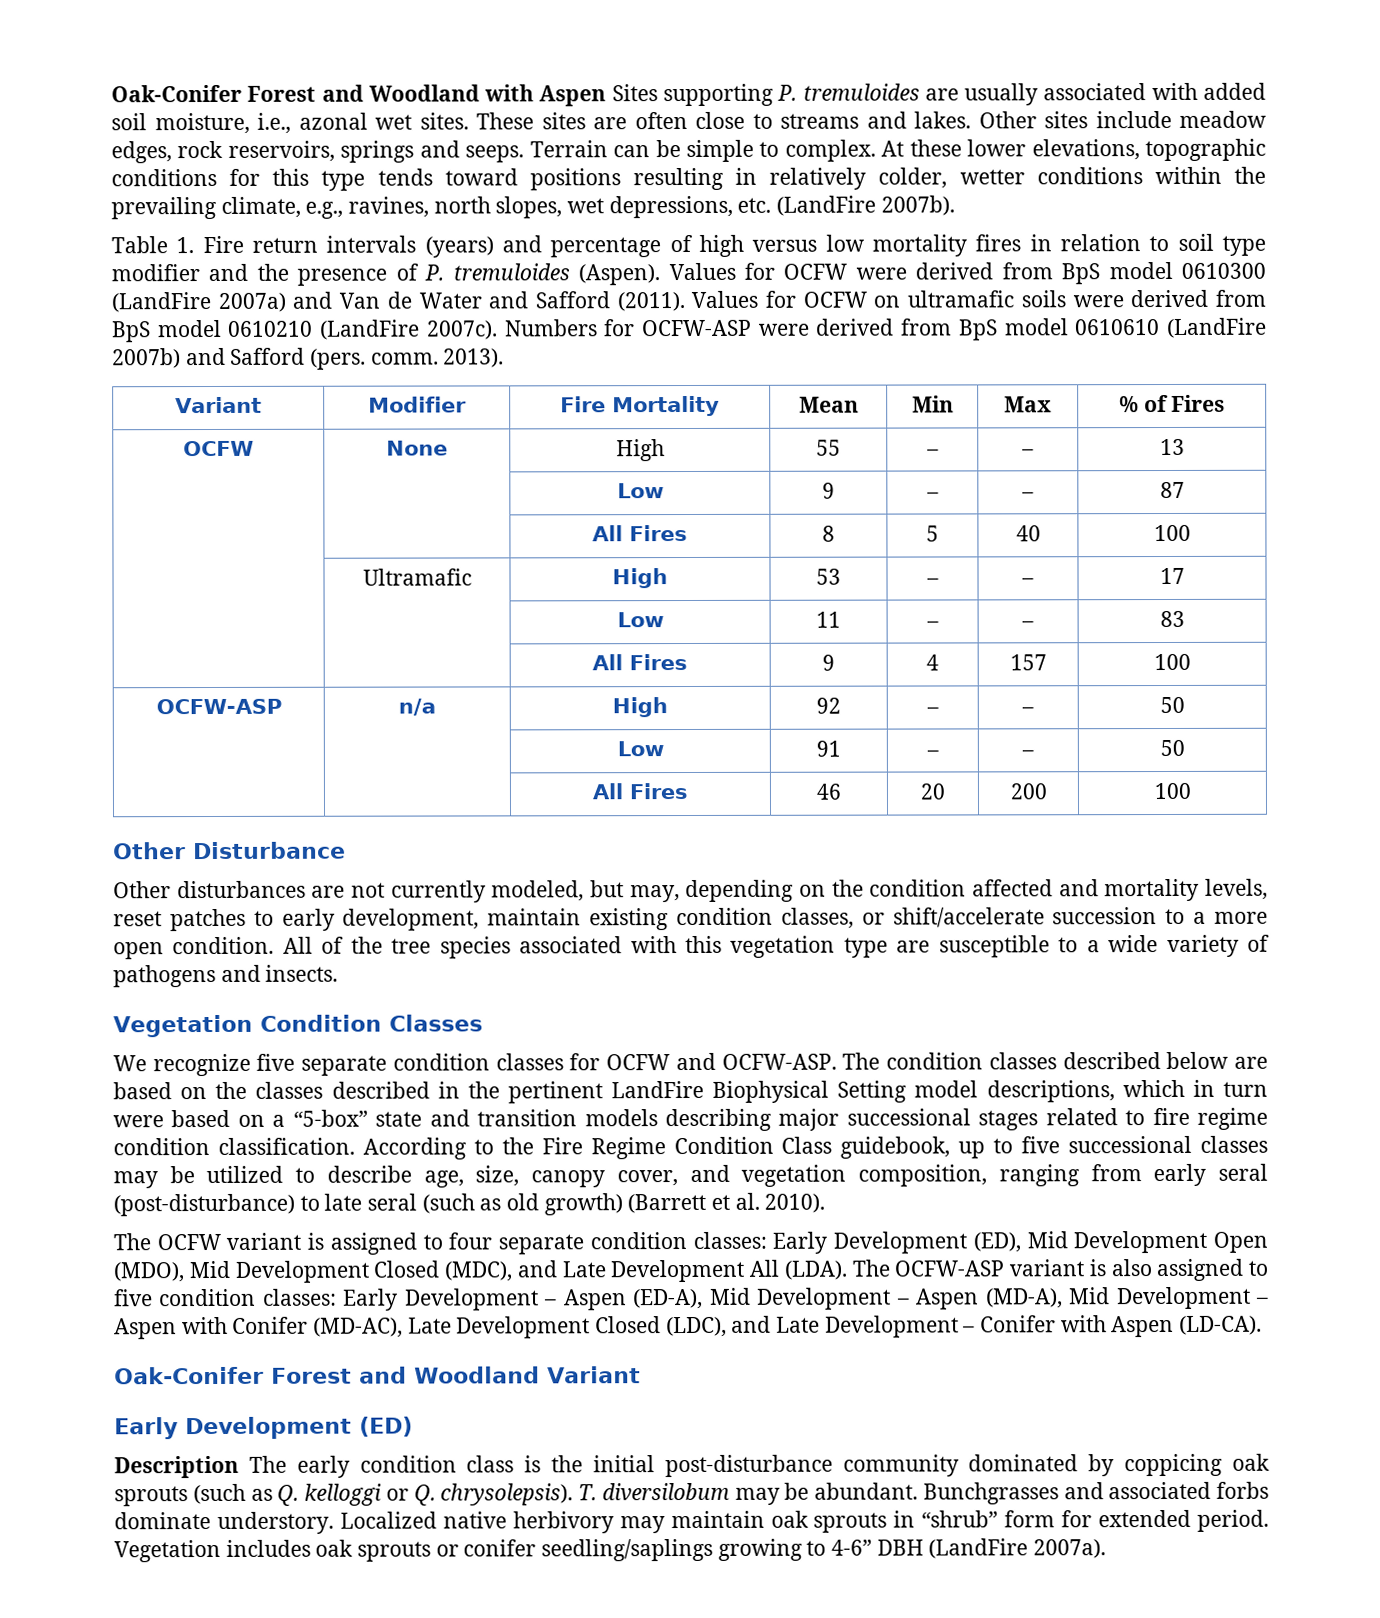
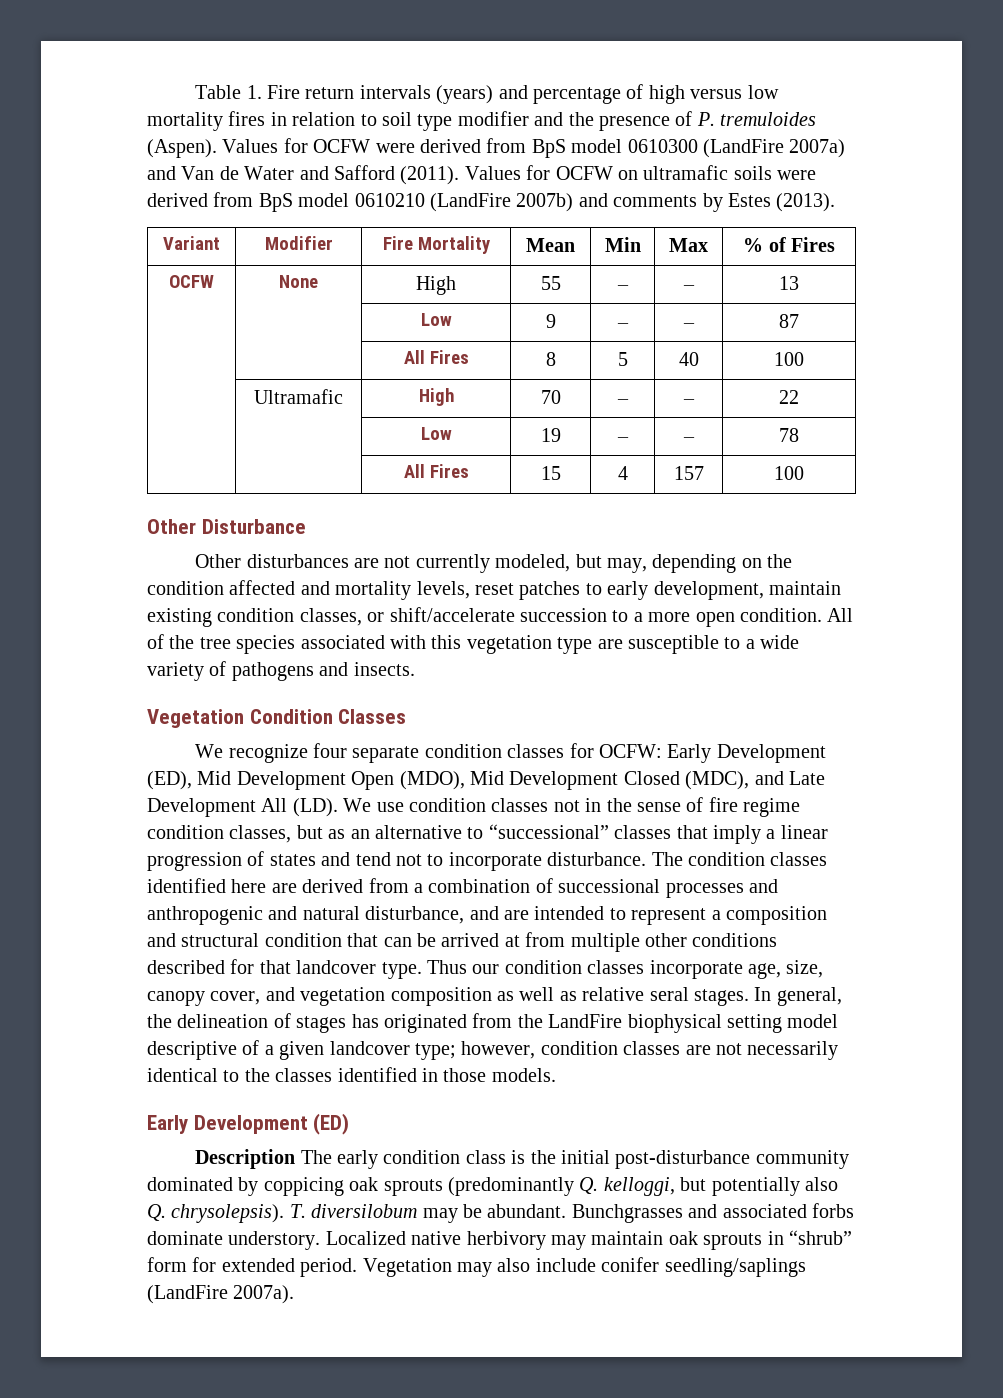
[111,82,1266,107] [111,110,1267,135] [111,138,1266,164] [111,166,1266,191] [111,195,955,220] Oak-Conifer Forest and Woodland with Aspen Sites supporting P. tremuloides are usually associated with added soil moisture, i.e., azonal wet sites. These sites are often close to streams and lakes. Other sites include meadow edges, rock reservoirs, springs and seeps. Terrain can be simple to complex. At these lower elevations, topographic conditions for this type tends toward positions resulting in relatively colder, wetter conditions within the prevailing climate, e.g., ravines, north slopes, wet depressions, etc. (LandFire 2007b). // -> (195, 92) none
[425,317,1267,341] [112,347,505,370] 2007c). Numbers for OCFW-ASP were derived from BpS model 0610610 (LandFire 2007b) and Safford (pers. comm. 2013). -> [516,193,836,212] 2007b) and comments by Estes (2013).
[816,568,841,585] [925,578,939,585] [1021,578,1034,585] [1159,567,1185,585] [616,612,664,628] [816,611,841,628] [925,621,939,628] [1021,621,1034,628] [1159,610,1185,628] [592,654,688,671] [822,654,835,671] 53 | – | – | 17 // | | Low | 11 | – | – | 83 // | | All Fires | 9 -> [540,390,561,404] [616,399,629,404] [682,399,695,404] [779,390,799,404] [420,427,452,440] [540,428,561,442] [616,437,629,442] [682,437,695,442] [779,428,799,442] [403,464,469,478] [540,466,561,480] 70 | – | – | 22 // | | Low | 19 | – | – | 78 // | | All Fires | 15
[155,698,282,715] [398,698,436,716] [612,697,668,718] [816,697,841,714] [925,707,939,714] [1021,707,1034,714] [1159,696,1185,714] [616,741,664,757] [816,740,841,757] [925,750,939,757] [1021,750,1034,757] [1159,739,1185,757] [592,783,688,800] [816,783,841,800] [920,783,945,800] [1009,783,1047,800] [1153,782,1191,800] // OCFW-ASP | n/a | High | 92 | – | – | 50 // | | Low | 91 | – | – | 50 // | | All Fires | 46 | 20 | 200 | 100 -> (804, 473) none
[256,1053,296,1071] five -> [312,743,347,758] four
[606,1051,1269,1071] [113,1079,1268,1104] [113,1107,1268,1132] [113,1135,1269,1160] [113,1163,1269,1189] [113,1192,826,1217] [113,1231,767,1255] OCFW and OCFW-ASP. The condition classes described below are based on the classes described in the pertinent LandFire Biophysical Setting model descriptions, which in turn were based on a “5-box” state and transition models describing major successional stages related to fire regime condition classification. According to the Fire Regime Condition Class guidebook, up to five successional classes may be utilized to describe age, size, canopy cover, and vegetation composition, ranging from early seral (post-disturbance) to late seral (such as old growth) (Barrett et al. 2010). // The OCFW variant is assigned to four separate condition classes: -> [598,744,662,758] OCFW:
[783,1258,1268,1282] [114,1286,1270,1311] [114,1315,1263,1340] [114,1366,641,1385] (LDA). The OCFW-ASP variant is also assigned to five condition classes: Early Development – Aspen (ED-A), Mid Development – Aspen (MD-A), Mid Development – Aspen with Conifer (MD-AC), Late Development Closed (LDC), and Late Development – Conifer with Aspen (LD-CA). // Oak-Conifer Forest and Woodland Variant -> [292,797,801,817] [147,824,828,844] [147,851,828,871] [147,878,778,898] [147,906,827,925] [147,932,778,952] [147,959,824,979] [147,987,842,1006] [147,1013,839,1033] [147,1040,839,1060] [147,1067,556,1082] (LD). We use condition classes not in the sense of fire regime condition classes, but as an alternative to “successional” classes that imply a linear progression of states and tend not to incorporate disturbance. The condition classes identified here are derived from a combination of successional processes and anthropogenic and natural disturbance, and are intended to represent a composition and structural condition that can be arrived at from multiple other conditions described for that landcover type. Thus our condition classes incorporate age, size, canopy cover, and vegetation composition as well as relative seral stages. In general, the delineation of stages has originated from the LandFire biophysical setting model descriptive of a given landcover type; however, condition classes are not necessarily identical to the classes identified in those models.
[192,1483,409,1506] (such as Q. kelloggi or -> [448,1177,838,1196] (predominantly Q. kelloggi, but potentially also
[225,1538,924,1562] includes oak sprouts or conifer seedling/saplings growing to 4-6” DBH -> [457,1257,806,1277] may also include conifer seedling/saplings

